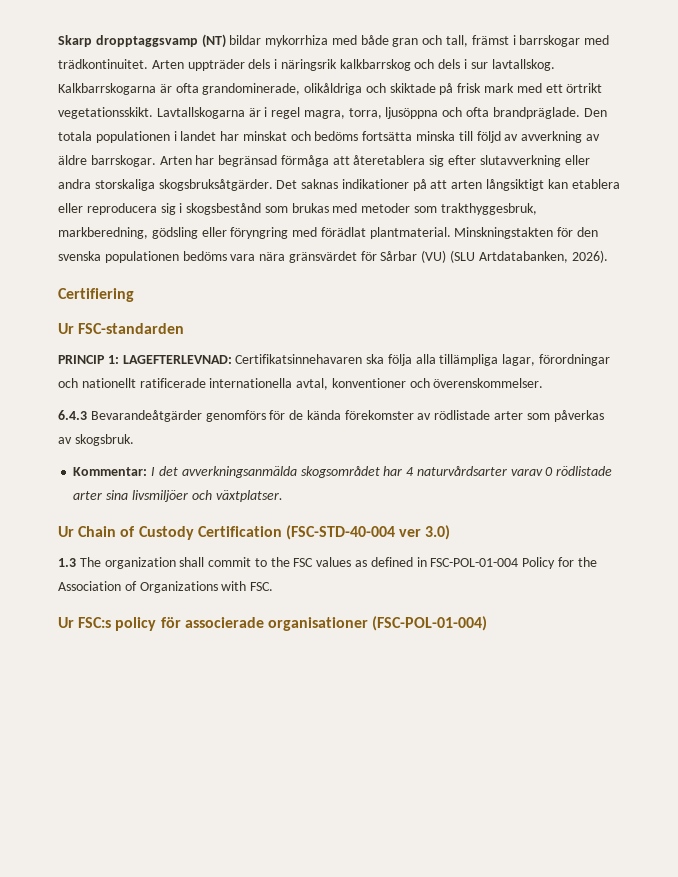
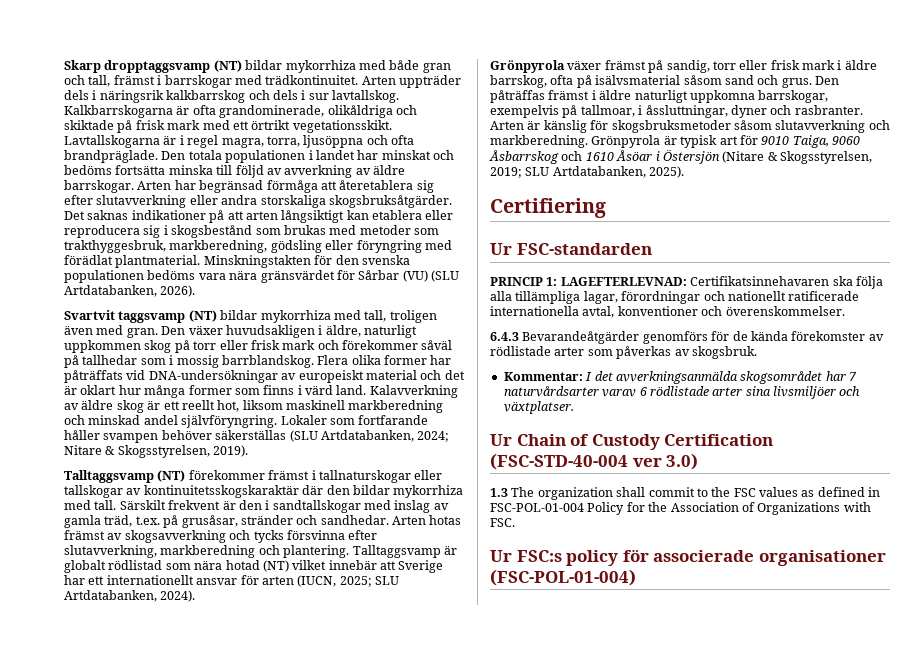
(608, 256) none -> [64,310,437,323] [64,325,417,338] [64,340,453,353] [64,355,452,368] [64,370,465,383] [64,385,458,398] [64,400,444,413] [64,415,429,428] [64,430,450,443] [64,445,249,458] [64,470,443,483] [64,485,464,498] [64,500,449,513] [64,515,462,528] [64,530,378,543] [64,545,457,558] [64,560,444,573] [64,575,399,587] [64,590,196,602] [490,60,877,73] [490,75,839,88] [490,90,829,103] [490,105,863,118] [490,120,890,133] [490,135,860,148] [489,150,872,164] [490,166,685,178] // Svartvit taggsvamp (NT) bildar mykorrhiza med tall, troligen även med gran. Den växer huvudsakligen i äldre, naturligt uppkommen skog på torr eller frisk mark och förekommer såväl på tallhedar som i mossig barrblandskog. Flera olika former har påträffats vid DNA-undersökningar av europeiskt material och det är oklart hur många former som finns i värd land. Kalavverkning av äldre skog är ett reellt hot, liksom maskinell markberedning och minskad andel självföryngring. Lokaler som fortfarande håller svampen behöver säkerställas (SLU Artdatabanken, 2024; Nitare & Skogsstyrelsen, 2019). // Talltaggsvamp (NT) förekommer främst i tallnaturskogar eller tallskogar av kontinuitetsskogskaraktär där den bildar mykorrhiza med tall. Särskilt frekvent är den i sandtallskogar med inslag av gamla träd, t.ex. på grusåsar, stränder och sandhedar. Arten hotas främst av skogsavverkning och tycks försvinna efter slutavverkning, markberedning och plantering. Talltaggsvamp är globalt rödlistad som nära hotad (NT) vilket innebär att Sverige har ett internationellt ansvar för arten (IUCN, 2025; SLU Artdatabanken, 2024). // Grönpyrola växer främst på sandig, torr eller frisk mark i äldre barrskog, ofta på isälvsmaterial såsom sand och grus. Den påträffas främst i äldre naturligt uppkomna barrskogar, exempelvis på tallmoar, i åssluttningar, dyner och rasbranter. Arten är känslig för skogsbruksmetoder såsom slutavverkning och markberedning. Grönpyrola är typisk art för 9010 Taiga, 9060 Åsbarrskog och 1610 Åsöar i Östersjön (Nitare & Skogsstyrelsen, 2019; SLU Artdatabanken, 2025).
[406,467,415,476] 4 -> [849,372,857,381] 7
[545,467,554,476] 0 -> [639,387,647,396] 6

